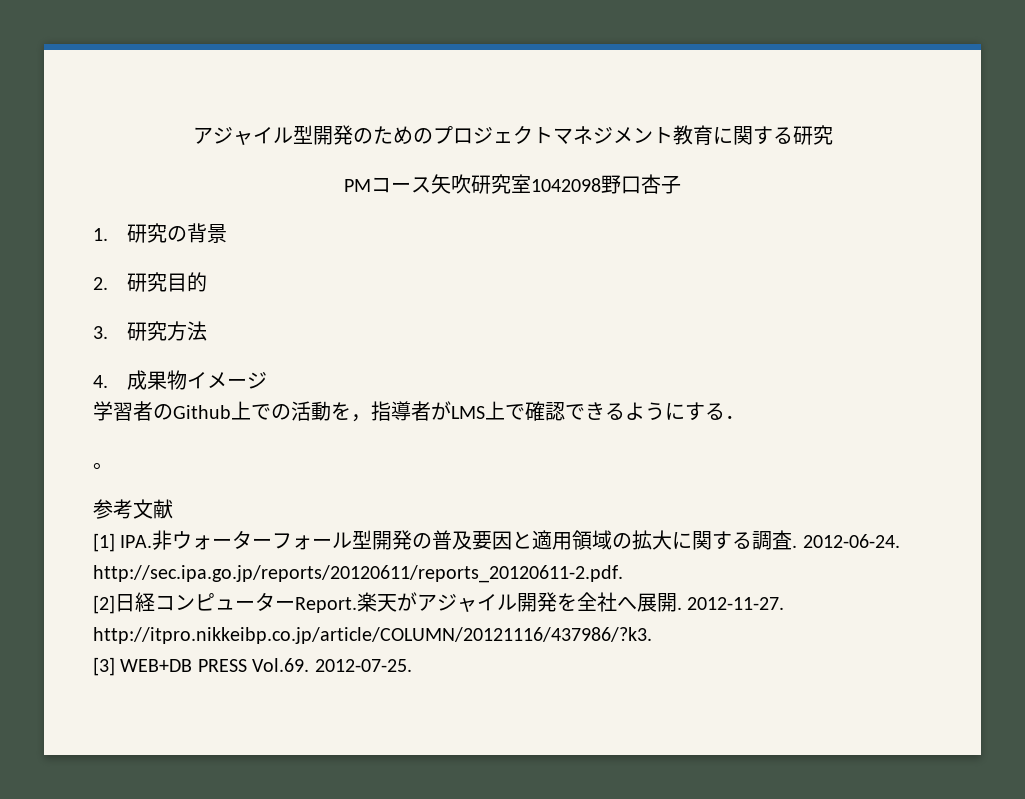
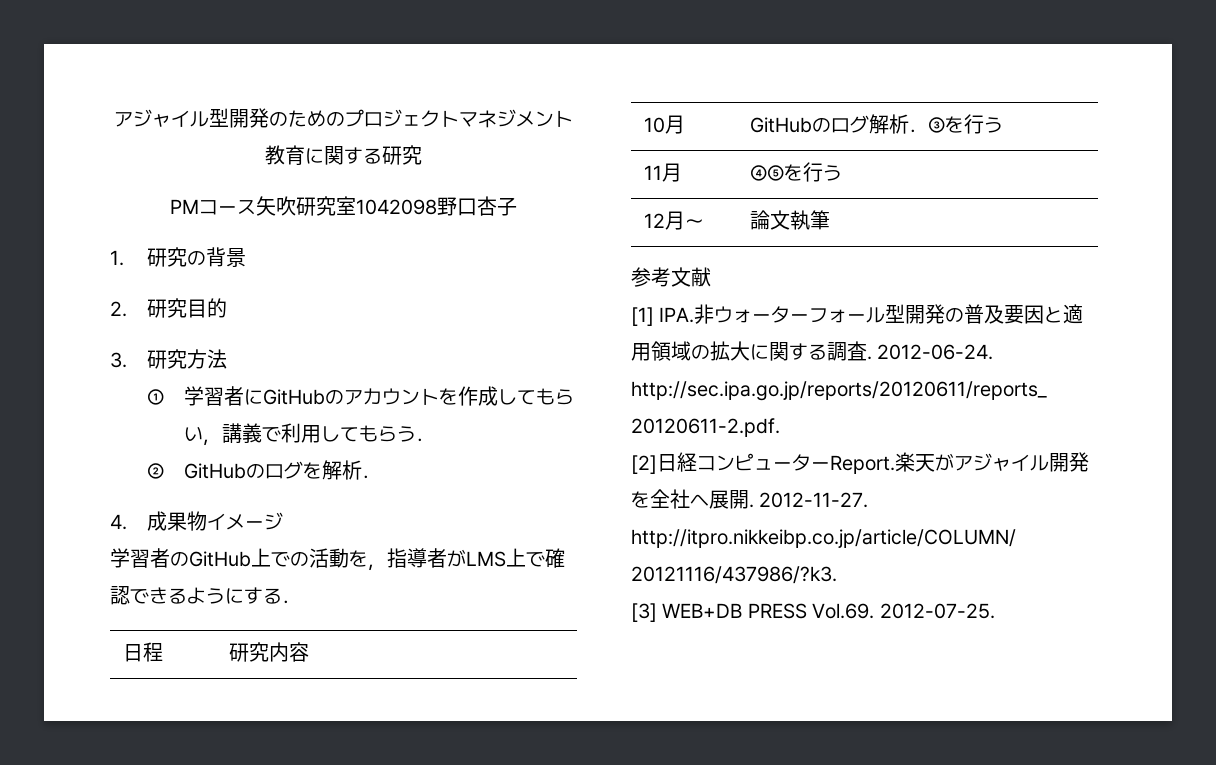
(207, 331) none -> [147,386,575,406] [184,423,436,446] [147,460,382,480] // ①学習者にGitHubのアカウントを作成してもらい，講義で利用してもらう． // ② GitHubのログを解析．
[173,405,231,419] Github -> [189,551,251,567] GitHub
[93,462,113,470] // 。 -> [123,642,164,662] [229,642,310,662] [644,115,686,134] [750,114,1004,134] [644,163,683,182] [750,162,843,182] [644,211,705,230] [750,210,831,230] // 日程 | 研究内容 // 10月 | GitHubのログ解析．③を行う // 11月 | ④⑤を行う // 12月～ | 論文執筆

